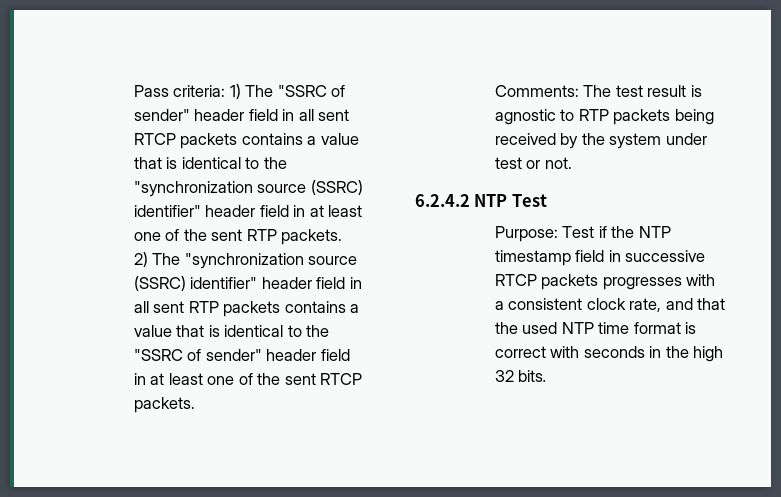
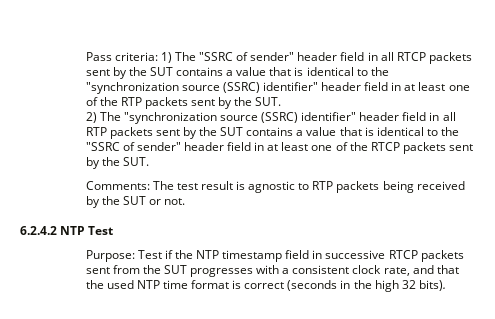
[318,109,350,121] [133,133,238,149] sent RTCP packets -> [396,52,472,64] [85,67,173,79] RTCP packets sent by the SUT
[211,229,343,245] sent RTP packets. -> [120,97,282,109] RTP packets sent by the SUT.
[153,301,281,317] sent RTP packets -> [85,127,244,139] RTP packets sent by the SUT
[284,373,363,385] [133,397,195,413] sent RTCP packets. -> [370,142,473,154] [85,157,149,169] RTCP packets sent by the SUT.
[609,133,707,149] [494,157,522,169] system under test -> [122,196,146,205] SUT
(599, 282) none -> [85,265,187,274] sent from the SUT
[550,346,645,358] with seconds -> [287,280,338,291] (seconds
[518,370,548,382] bits. -> [418,280,446,291] bits).

